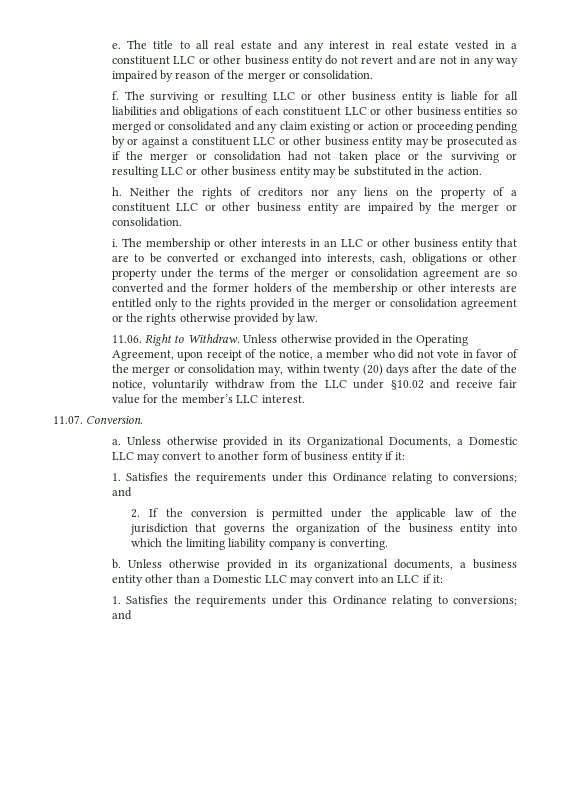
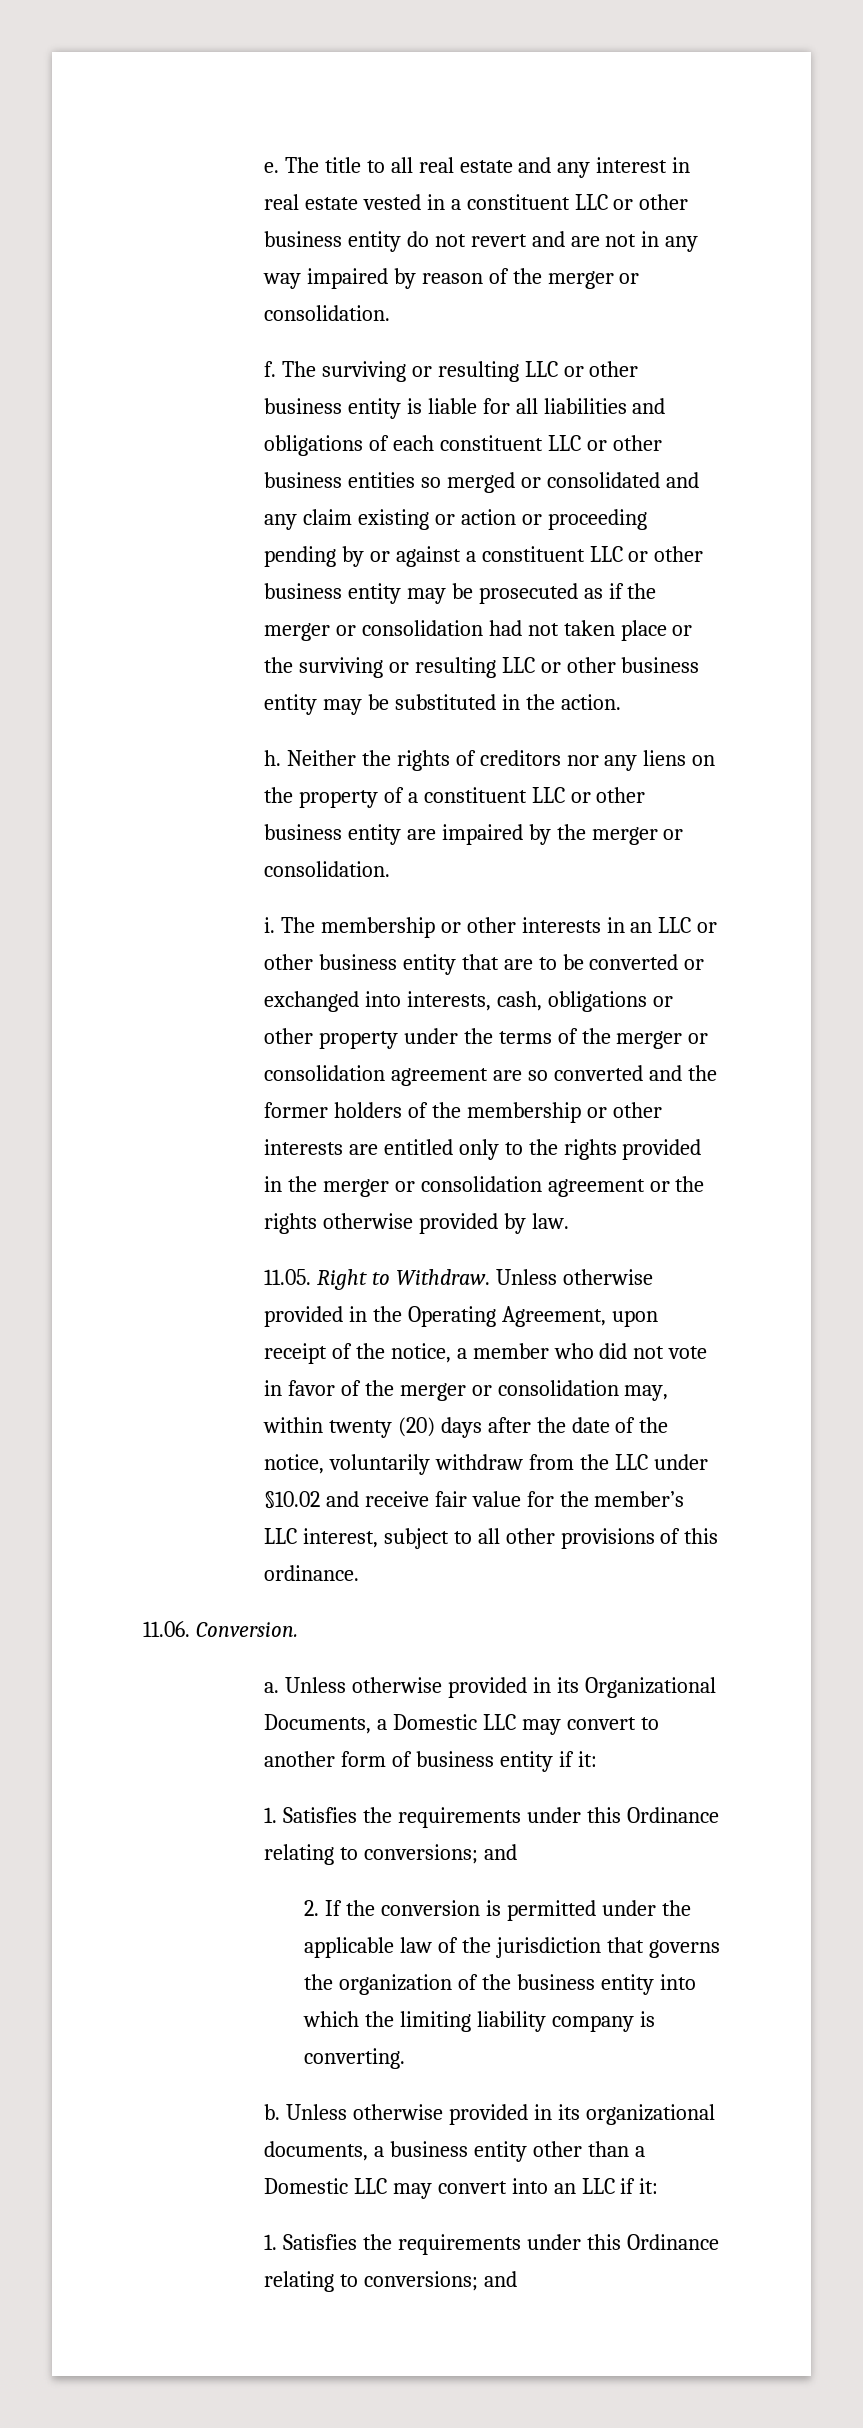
[111,335,142,343] 11.06. -> [263,1269,311,1285] 11.05.
[261,395,305,403] [53,415,83,424] interest. // 11.07. -> [302,1528,719,1549] [263,1565,359,1581] [143,1621,190,1637] interest, subject to all other provisions of this ordinance. // 11.06.

